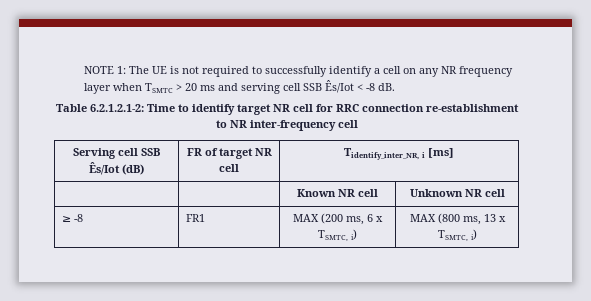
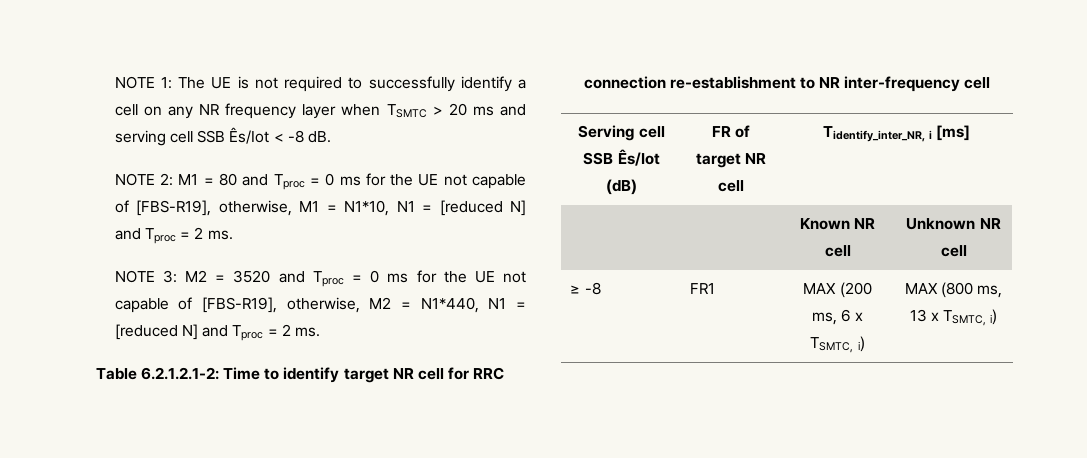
(395, 87) none -> [114,173,526,190] [114,200,527,216] [114,227,233,244] [114,270,527,287] [114,297,526,313] [114,324,320,341] // NOTE 2: M1 = 80 and Tproc = 0 ms for the UE not capable of [FBS-R19], otherwise, M1 = N1*10, N1 = [reduced N] and Tproc = 2 ms. // NOTE 3: M2 = 3520 and Tproc = 0 ms for the UE not capable of [FBS-R19], otherwise, M2 = N1*440, N1 = [reduced N] and Tproc = 2 ms.

